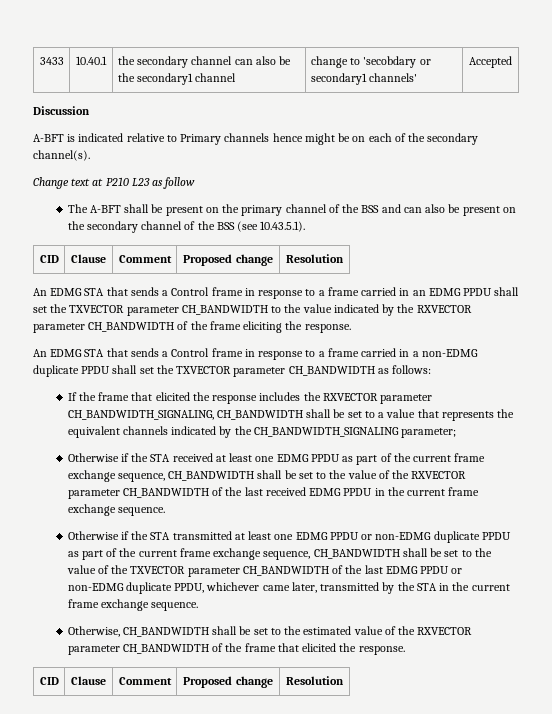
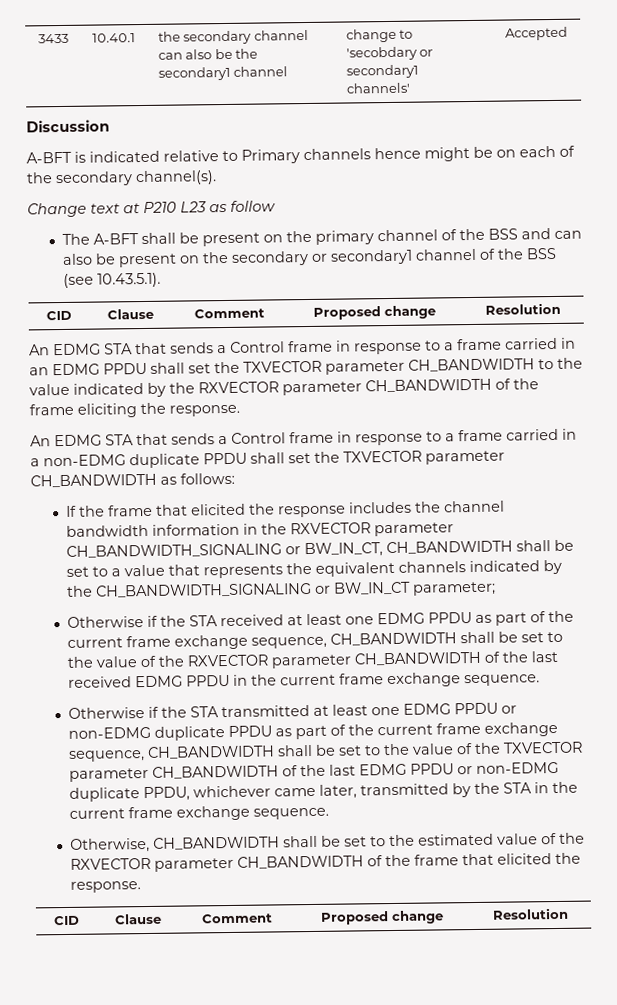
(138, 227) none -> [311,249,414,265] or secondary1
[322,393,433,404] [67,410,214,420] RXVECTOR parameter CH_BANDWIDTH_SIGNALING, -> [443,500,506,513] [66,522,455,537] [66,542,384,558] channel bandwidth information in the RXVECTOR parameter CH_BANDWIDTH_SIGNALING or BW_IN_CT,
(399, 432) none -> [315,581,412,595] or BW_IN_CT

